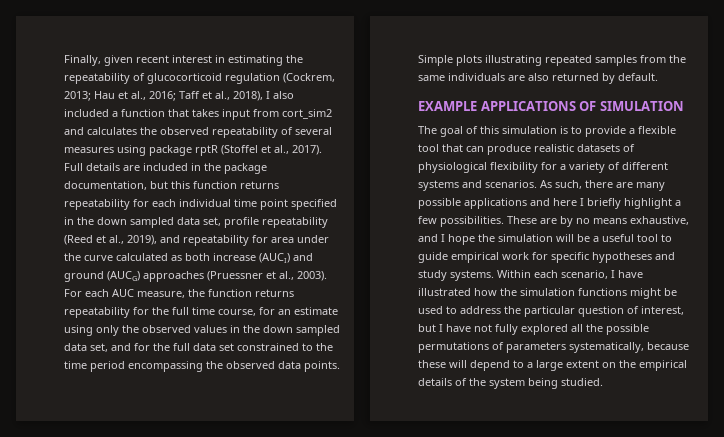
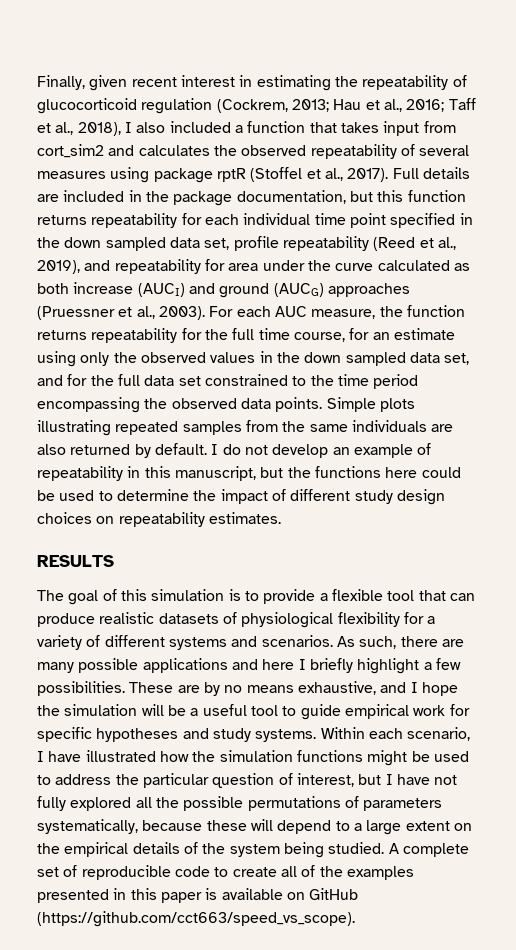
[418,101,684,111] // EXAMPLE APPLICATIONS OF SIMULATION -> [211,443,432,458] [37,466,461,481] [37,489,445,505] [37,512,281,527] [37,555,114,567] I do not develop an example of repeatability in this manuscript, but the functions here could be used to determine the impact of different study design choices on repeatability estimates. // RESULTS
(603, 382) none -> [388,843,469,857] [37,865,414,880] [37,888,359,903] [37,911,355,927] A complete set of reproducible code to create all of the examples presented in this paper is available on GitHub (https://github.com/cct663/speed_vs_scope).

